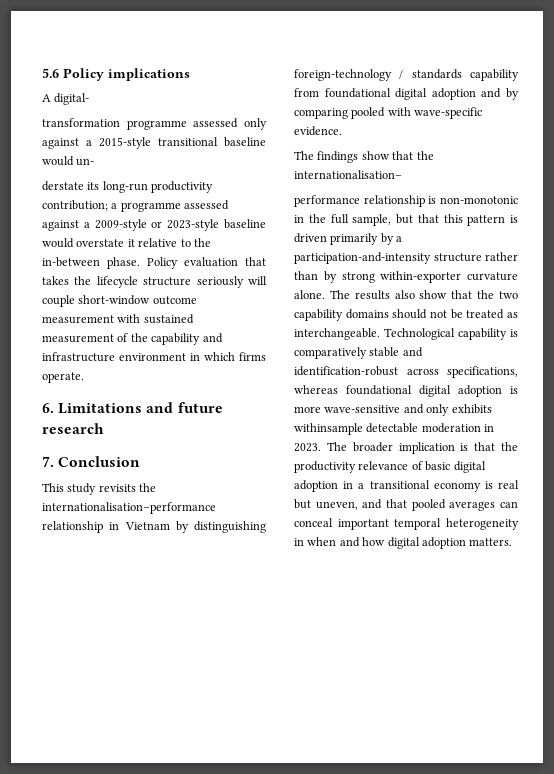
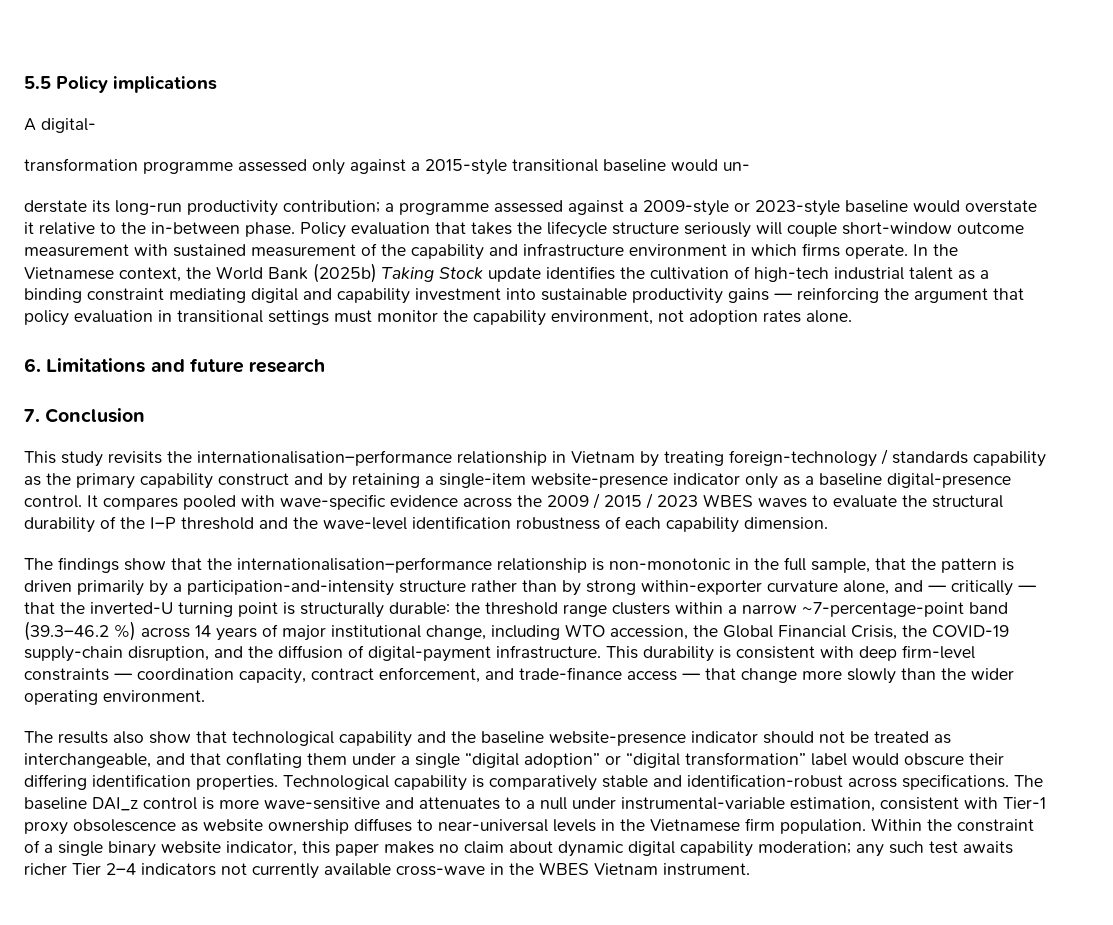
[42,68,59,78] 5.6 -> [24,76,51,89] 5.5
(84, 377) none -> [913,244,958,256] [24,263,989,283] [24,287,1024,304] [24,310,852,326] In the Vietnamese context, the World Bank (2025b) Taking Stock update identifies the cultivation of high-tech industrial talent as a binding constraint mediating digital and capability investment into sustainable productivity gains — reinforcing the argument that policy evaluation in transitional settings must monitor the capability environment, not adoption rates alone.
[194,521,266,533] distinguishing -> [664,451,724,466] treating
[294,88,519,100] [294,107,483,119] [294,126,342,136] from foundational digital adoption and by comparing pooled with wave-specific evidence. -> [24,473,1011,489] [24,493,1003,510] [24,516,828,533] as the primary capability construct and by retaining a single-item website-presence indicator only as a baseline digital-presence control. It compares pooled with wave-specific evidence across the 2009 / 2015 / 2023 WBES waves to evaluate the structural durability of the I–P threshold and the wave-level identification robustness of each capability dimension.
[294,170,402,179] [294,195,360,207] internationalisation– // performance -> [237,557,492,573] internationalisation–performance
[396,214,463,224] but that this -> [875,558,936,570] that the
[294,290,325,299] alone. -> [843,580,1037,596] [24,602,1008,618] [24,621,1009,641] [24,645,975,662] [24,667,1014,684] [24,690,205,705] alone, and — critically — that the inverted-U turning point is structurally durable: the threshold range clusters within a narrow ~7-percentage-point band (39.3–46.2 %) across 14 years of major institutional change, including WTO accession, the Global Financial Crisis, the COVID-19 supply-chain disruption, and the diffusion of digital-payment infrastructure. This durability is consistent with deep firm-level constraints — coordination capacity, contract enforcement, and trade-finance access — that change more slowly than the wider operating environment. //
[477,290,518,299] [294,309,389,321] the two capability domains -> [232,731,758,747] technological capability and the baseline website-presence indicator
[294,328,380,340] interchangeable. -> [24,752,1004,768] [24,774,278,790] interchangeable, and that conflating them under a single “digital adoption” or “digital transformation” label would obscure their differing identification properties.
[447,366,518,378] [294,385,518,397] [294,404,492,416] [294,423,495,435] [294,442,518,454] [294,461,486,473] [294,480,519,492] [294,499,518,511] [294,518,519,530] [294,537,513,549] specifications, whereas foundational digital adoption is more wave-sensitive and only exhibits withinsample detectable moderation in 2023. The broader implication is that the productivity relevance of basic digital adoption in a transitional economy is real but uneven, and that pooled averages can conceal important temporal heterogeneity in when and how digital adoption matters. -> [902,774,1043,790] [24,797,1046,812] [24,818,1034,835] [24,840,1013,857] [24,862,750,879] specifications. The baseline DAI_z control is more wave-sensitive and attenuates to a null under instrumental-variable estimation, consistent with Tier-1 proxy obsolescence as website ownership diffuses to near-universal levels in the Vietnamese firm population. Within the constraint of a single binary website indicator, this paper makes no claim about dynamic digital capability moderation; any such test awaits richer Tier 2–4 indicators not currently available cross-wave in the WBES Vietnam instrument.

